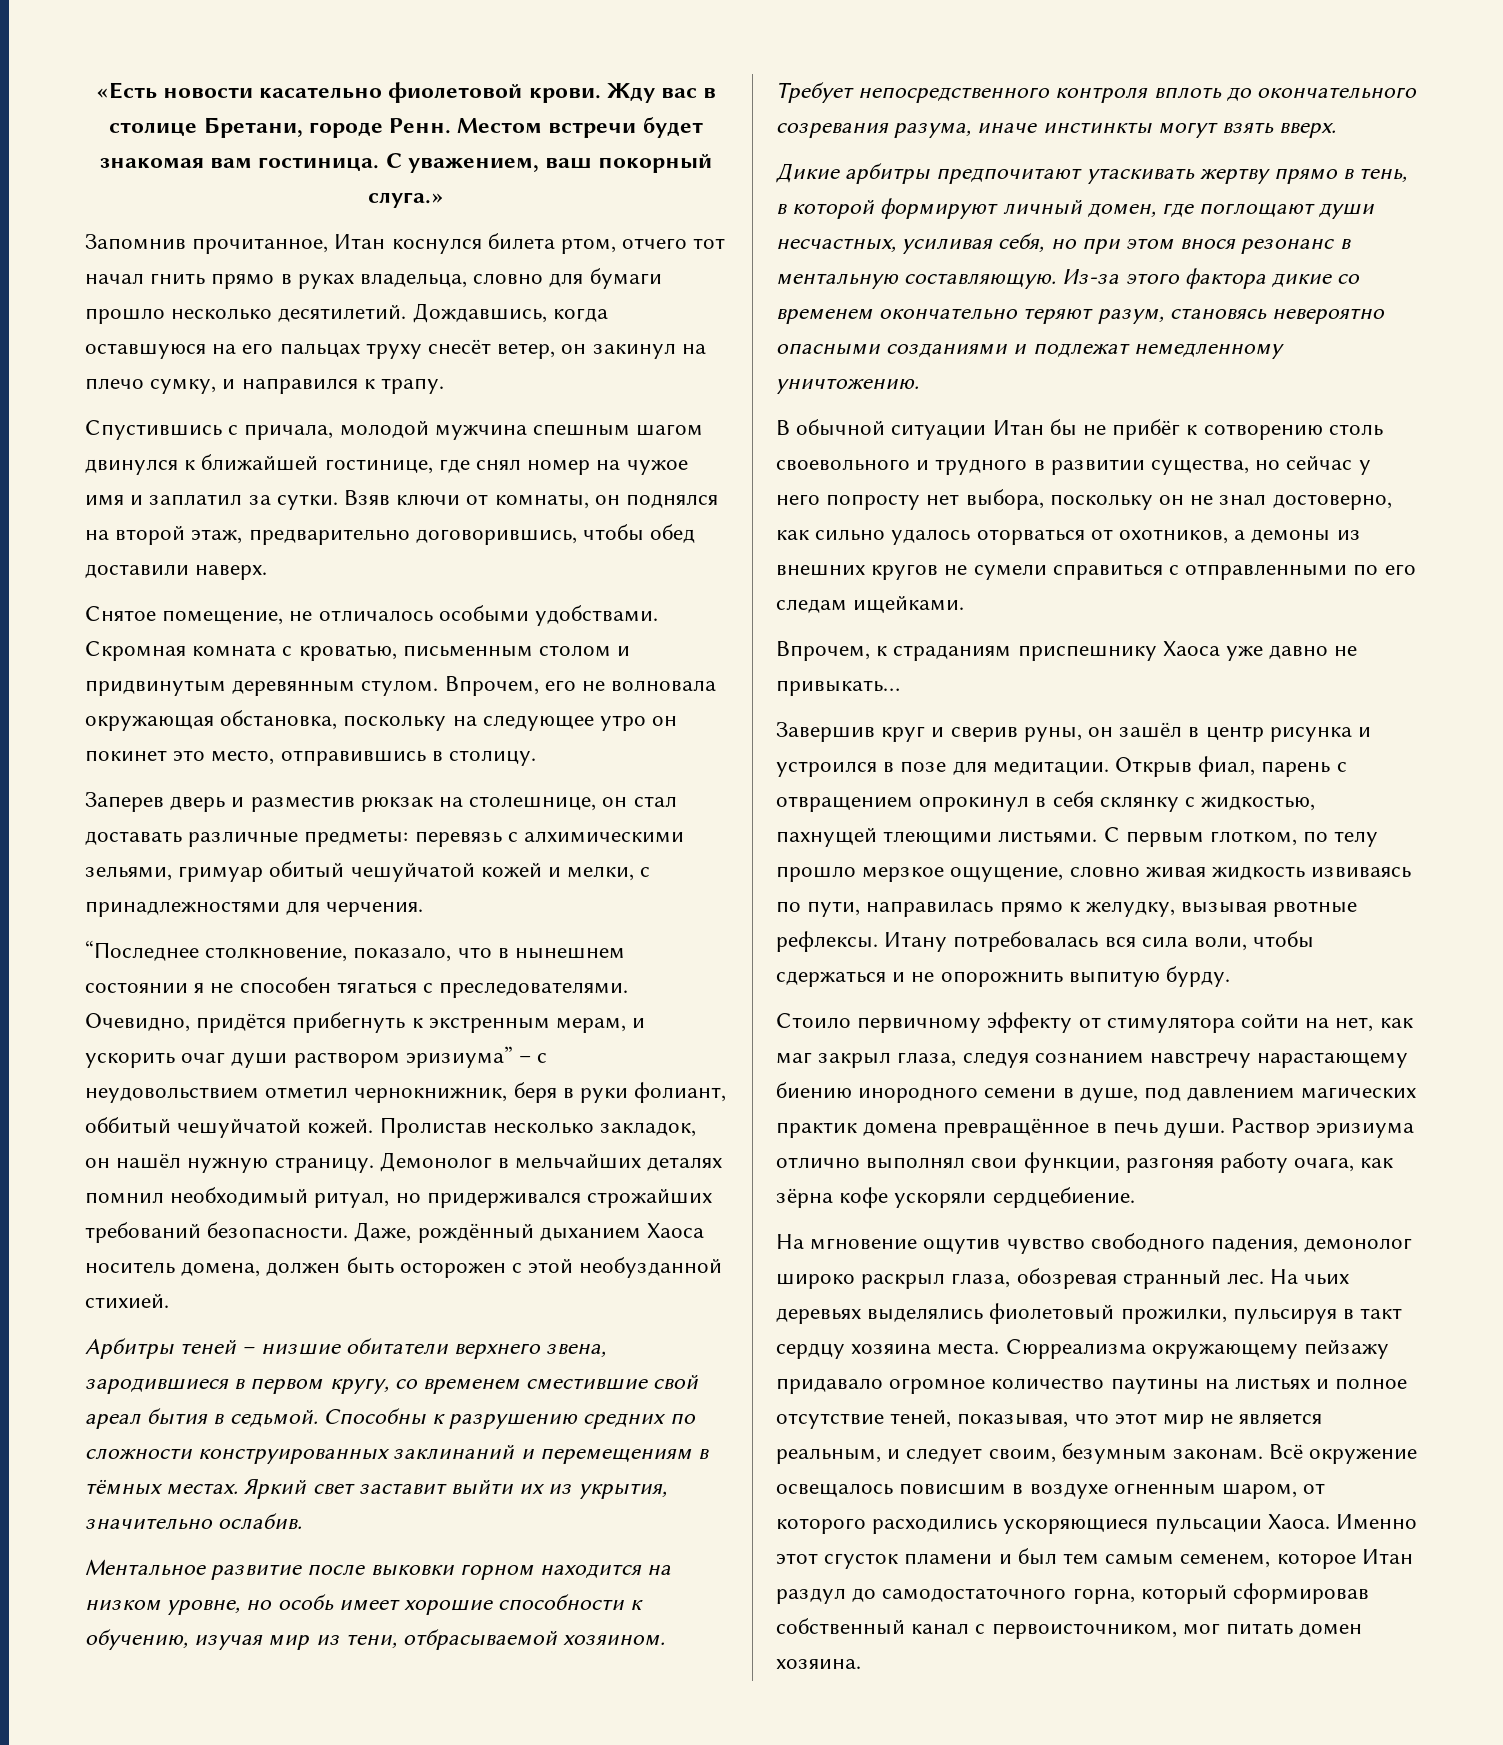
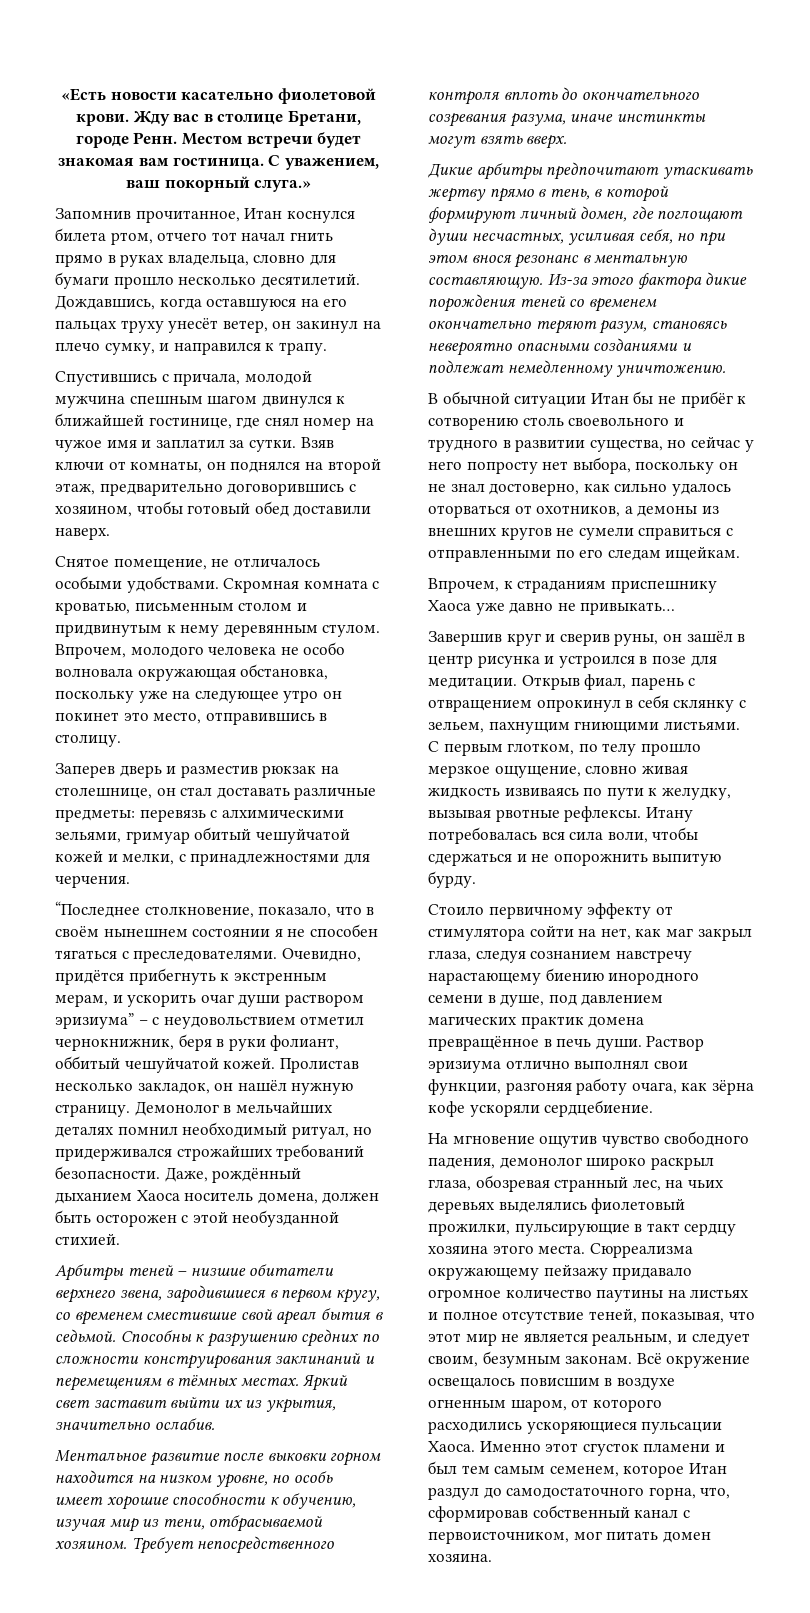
[428,339,492,354] снесёт -> [168,318,219,333] унесёт
[415,524,645,545] договорившись, чтобы -> [227,483,356,496] [55,501,251,517] договорившись с хозяином, чтобы готовый
(226, 688) none -> [166,625,220,637] к нему
[544,680,606,691] его не -> [130,642,346,658] молодого человека не особо
(447, 723) none -> [138,691,168,703] уже
(509, 953) none -> [55,926,99,937] своём
[198,1448,391,1464] конструированных -> [142,1355,272,1369] конструирования
(1334, 280) none -> [428,294,566,312] порождения теней
[853,595,965,613] ищейками. -> [665,546,741,561] ищейкам.
[1201,796,1316,811] [776,827,993,847] жидкостью, пахнущей тлеющими -> [428,721,660,734] зельем, пахнущим гниющими
[807,901,1063,917] пути, направилась прямо -> [606,787,644,800] пути
[1227,1269,1299,1284] лес. На -> [632,1179,684,1191] лес, на
[1232,1308,1337,1324] пульсируя -> [514,1223,630,1236] пульсирующие
(932, 1349) none -> [492,1245,534,1254] этого
[1140,1584,1227,1604] который -> [700,1487,731,1499] что,

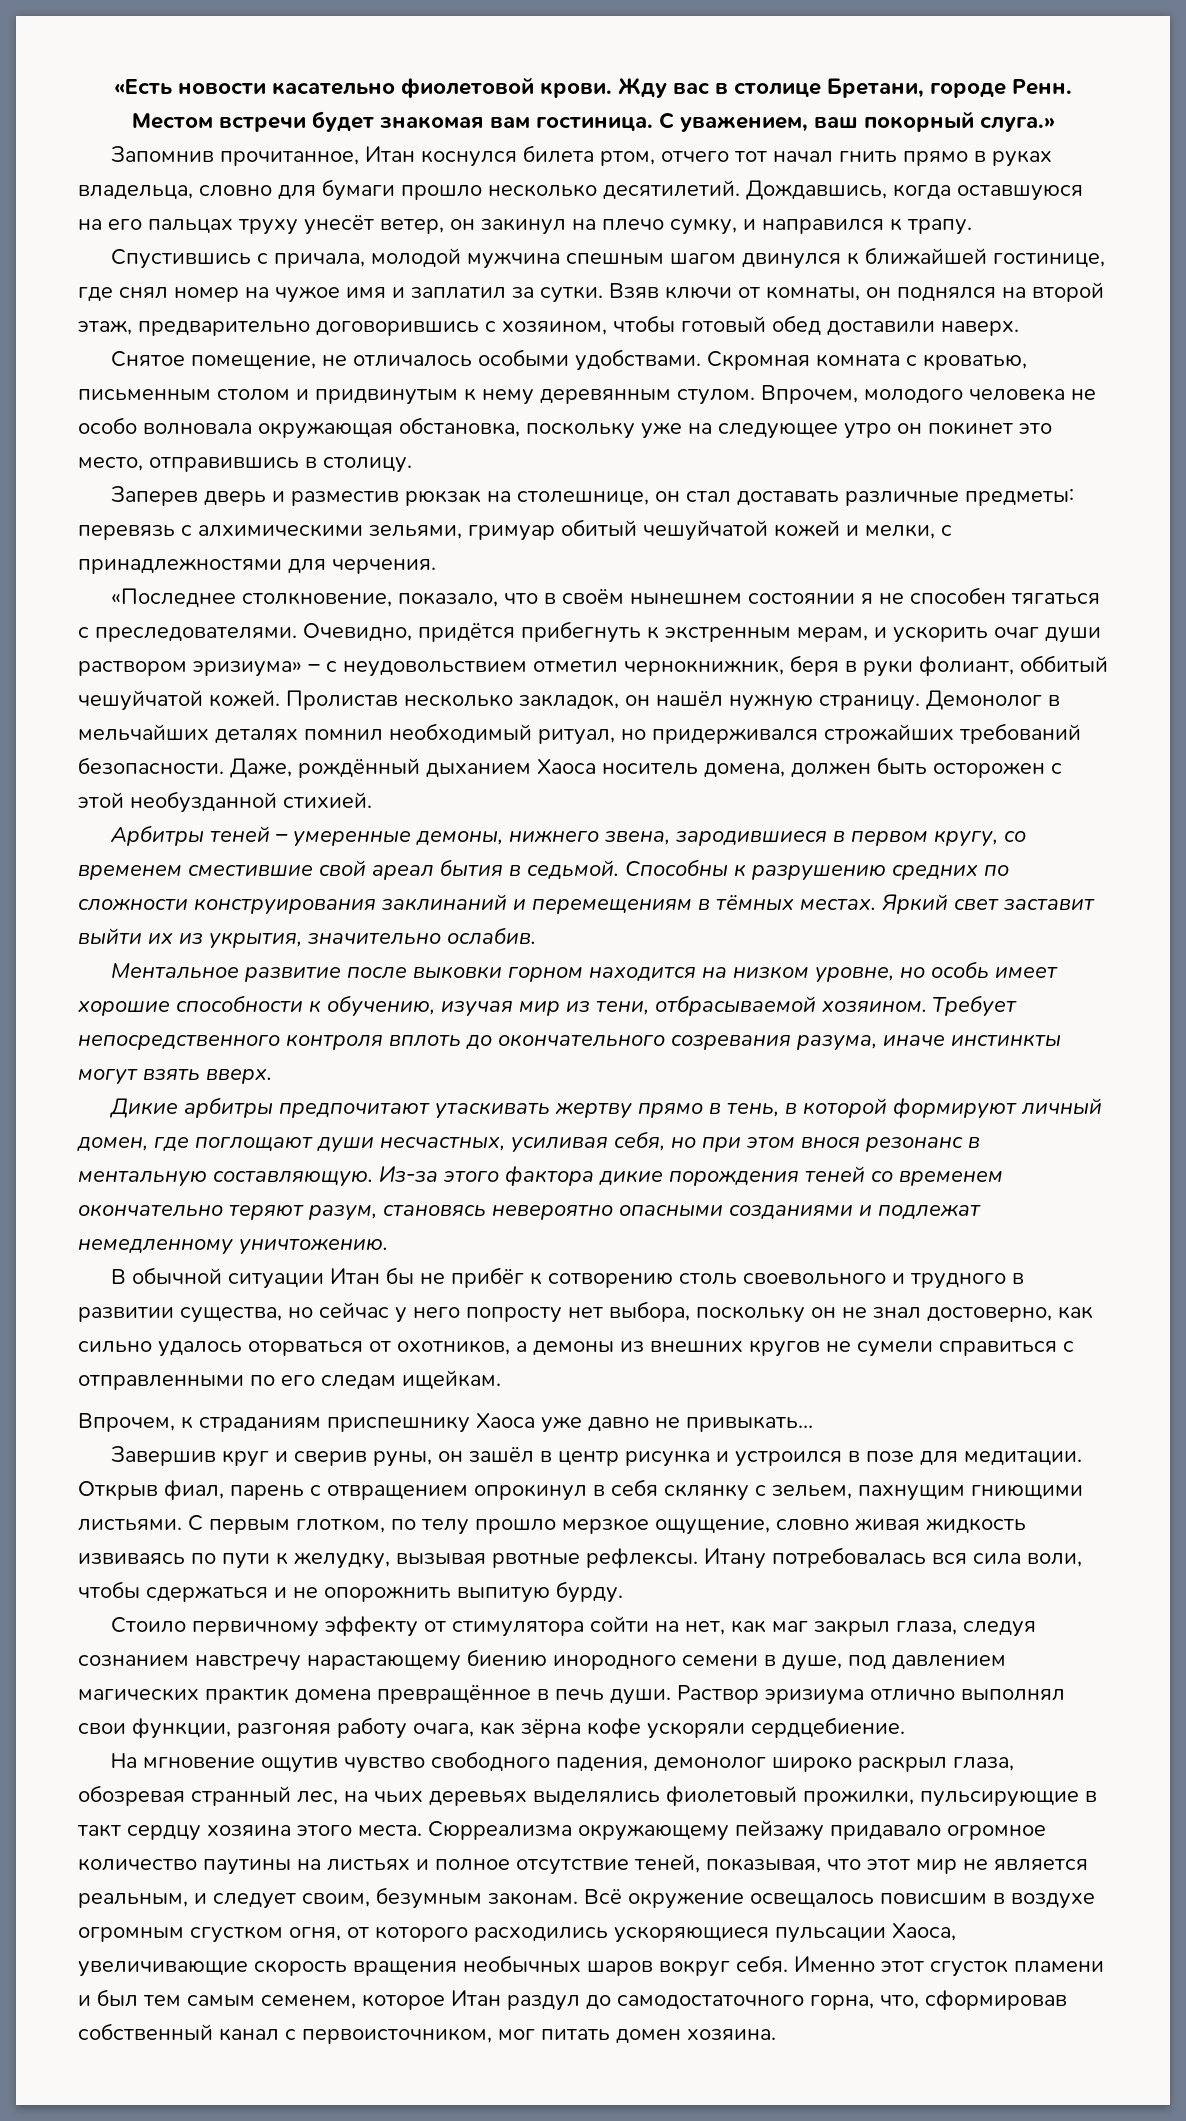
[55,901,140,918] “Последнее -> [110,588,236,608] «Последнее
[55,1013,134,1029] эризиума” -> [193,661,302,677] эризиума»
[190,1264,335,1276] [55,1289,115,1303] низшие обитатели верхнего -> [292,830,599,847] умеренные демоны, нижнего
[428,1399,567,1412] огненным шаром, -> [78,1926,341,1943] огромным сгустком огня,
[428,1441,475,1452] Хаоса. -> [892,1923,956,1941] [78,1955,788,1977] Хаоса, увеличивающие скорость вращения необычных шаров вокруг себя.

